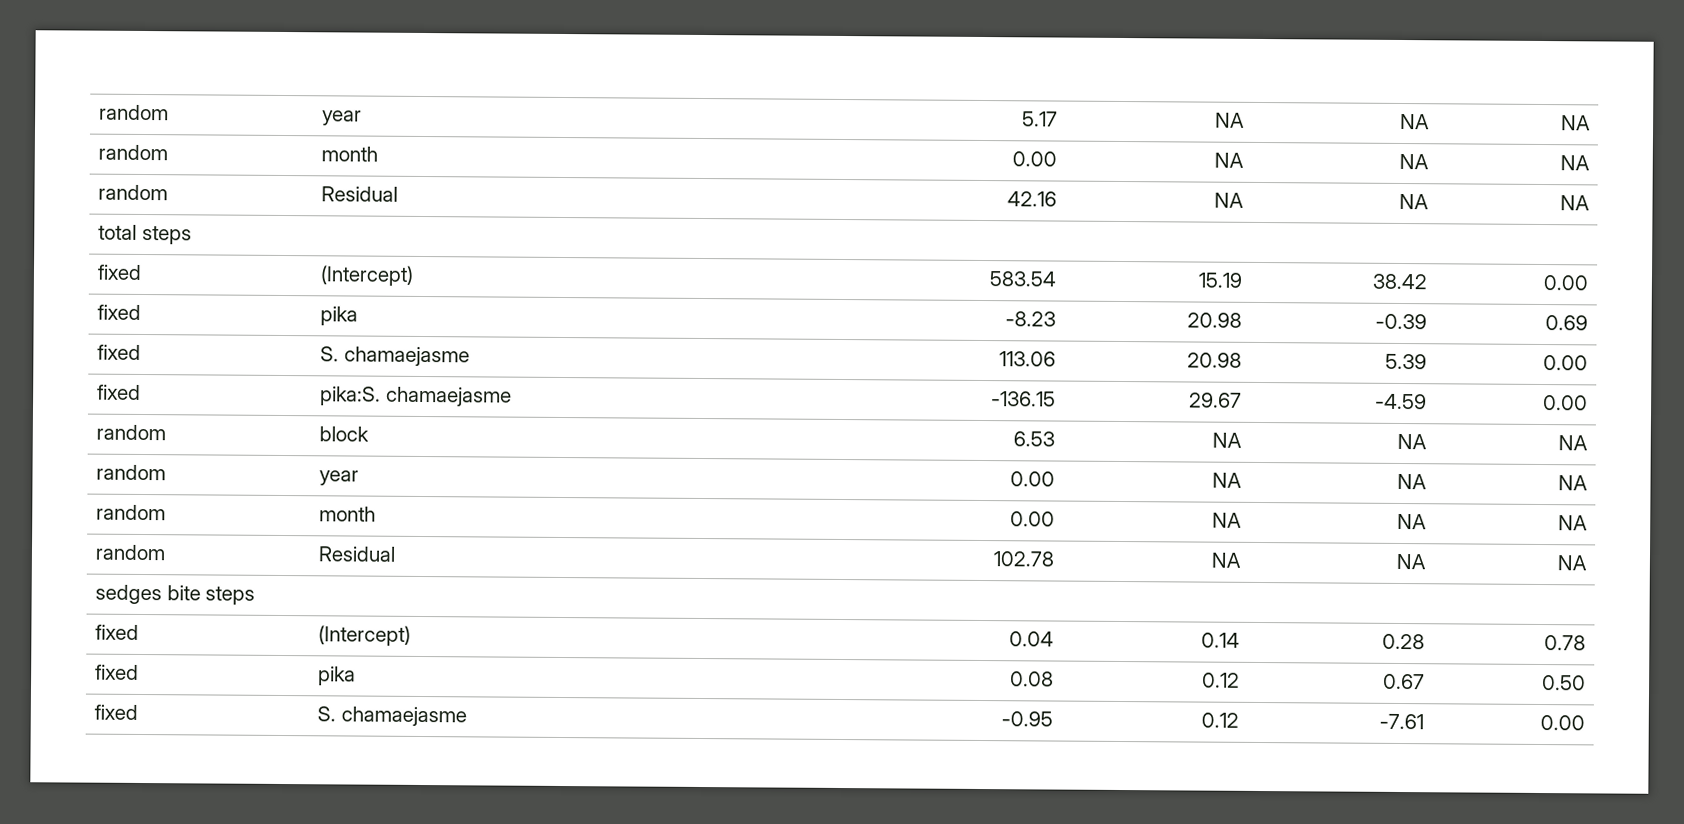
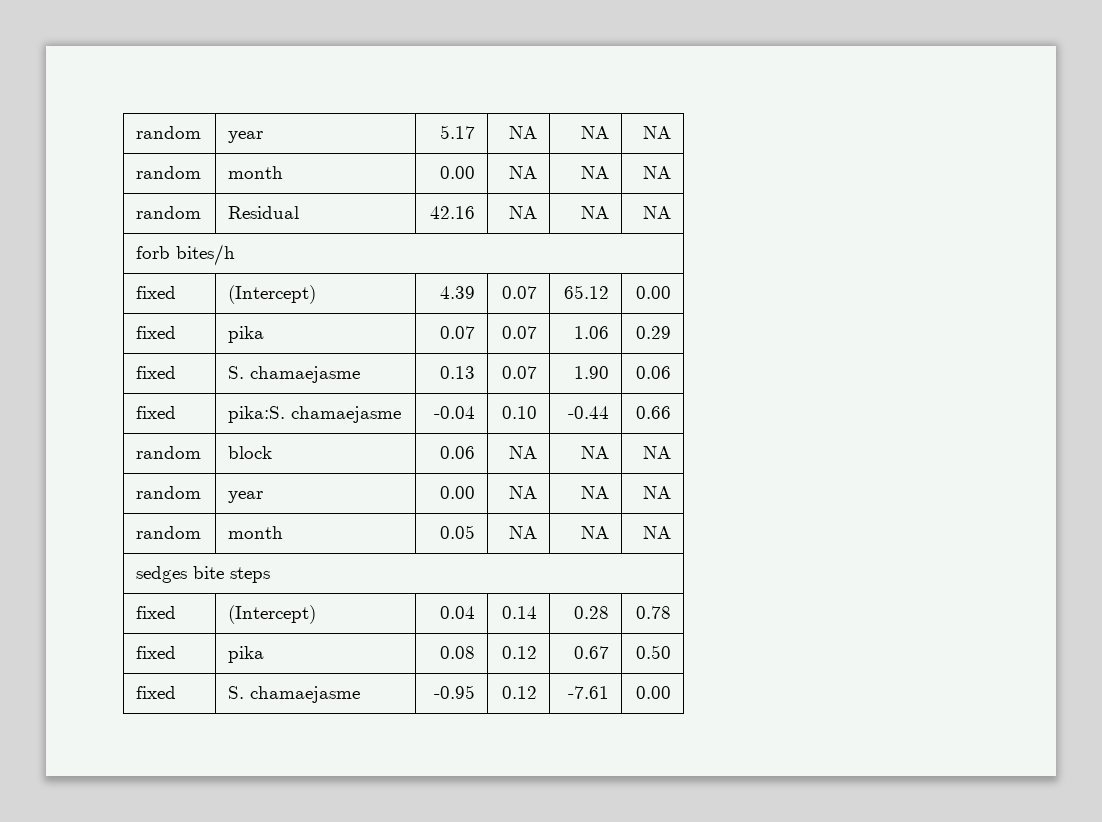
[98,224,192,245] [97,264,143,280] [320,265,415,286] [988,271,1057,287] [1197,272,1243,288] [1371,273,1428,290] total steps // fixed | (Intercept) | 583.54 | 15.19 | 38.42 -> [136,244,236,266] [136,286,177,299] [228,285,317,304] [439,286,475,299] [501,286,537,299] [563,285,609,299] forb bites/h // fixed | (Intercept) | 4.39 | 0.07 | 65.12
[1004,311,1056,327] [1186,312,1242,328] [1374,313,1427,330] [1544,315,1588,331] [97,344,142,360] [320,346,470,367] [998,351,1056,367] [1186,352,1242,368] [1384,353,1427,370] [1542,355,1588,371] -8.23 | 20.98 | -0.39 | 0.69 // fixed | S. chamaejasme | 113.06 | 20.98 | 5.39 | 0.00 -> [439,326,475,339] [501,326,537,339] [573,326,609,339] [635,326,671,339] [136,366,177,379] [228,366,361,383] [439,366,475,379] [501,366,537,379] [573,366,609,379] [635,366,671,379] 0.07 | 0.07 | 1.06 | 0.29 // fixed | S. chamaejasme | 0.13 | 0.07 | 1.90 | 0.06
[990,391,1056,407] [1188,392,1242,408] [1374,393,1427,410] [1542,395,1588,411] -136.15 | 29.67 | -4.59 | 0.00 -> [433,406,475,419] [501,406,537,419] [567,406,609,419] [635,406,671,419] -0.04 | 0.10 | -0.44 | 0.66
[1012,431,1055,447] 6.53 -> [439,446,475,459] 0.06
[1009,511,1055,527] [1211,512,1242,528] [1396,513,1427,530] [1557,515,1588,531] [95,544,167,561] [318,546,397,562] [992,551,1055,567] 0.00 | NA | NA | NA // random | Residual | 102.78 -> [439,525,475,539] 0.05

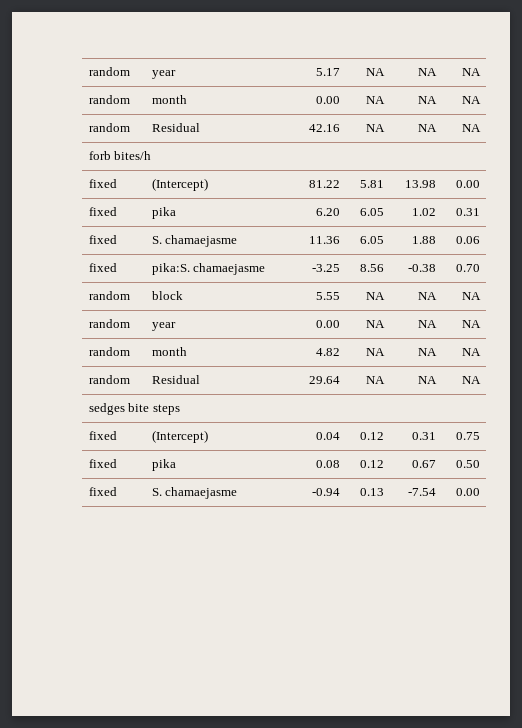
[439,286,475,299] [501,286,537,299] [563,285,609,299] 4.39 | 0.07 | 65.12 -> [308,180,340,188] [359,180,384,188] [404,180,436,188] 81.22 | 5.81 | 13.98
[439,326,475,339] [501,326,537,339] [573,326,609,339] [635,326,671,339] [136,366,177,379] [228,366,361,383] [439,366,475,379] [501,366,537,379] [573,366,609,379] 0.07 | 0.07 | 1.06 | 0.29 // fixed | S. chamaejasme | 0.13 | 0.07 | 1.90 -> [315,208,340,216] [359,208,384,216] [411,208,436,216] [455,208,480,216] [88,235,117,244] [151,235,238,247] [308,236,340,244] [359,236,384,244] [411,236,436,244] 6.20 | 6.05 | 1.02 | 0.31 // fixed | S. chamaejasme | 11.36 | 6.05 | 1.88
[433,406,475,419] [501,406,537,419] [567,406,609,419] [635,406,671,419] -0.04 | 0.10 | -0.44 | 0.66 -> [311,264,340,272] [359,264,384,272] [407,264,436,272] [455,264,480,272] -3.25 | 8.56 | -0.38 | 0.70
[439,446,475,459] 0.06 -> [315,292,340,300] 5.55
[439,525,475,539] 0.05 -> [315,348,340,356] [365,348,385,356] [417,348,437,356] [461,348,481,356] [88,375,130,384] [151,375,200,384] [308,376,340,384] 4.82 | NA | NA | NA // random | Residual | 29.64
[501,606,537,619] [573,606,609,619] [635,606,671,619] 0.14 | 0.28 | 0.78 -> [359,432,384,440] [411,432,436,440] [455,432,480,440] 0.12 | 0.31 | 0.75
[433,685,475,699] [501,686,537,699] [567,686,609,699] -0.95 | 0.12 | -7.61 -> [311,488,340,496] [359,488,384,496] [407,488,436,496] -0.94 | 0.13 | -7.54

